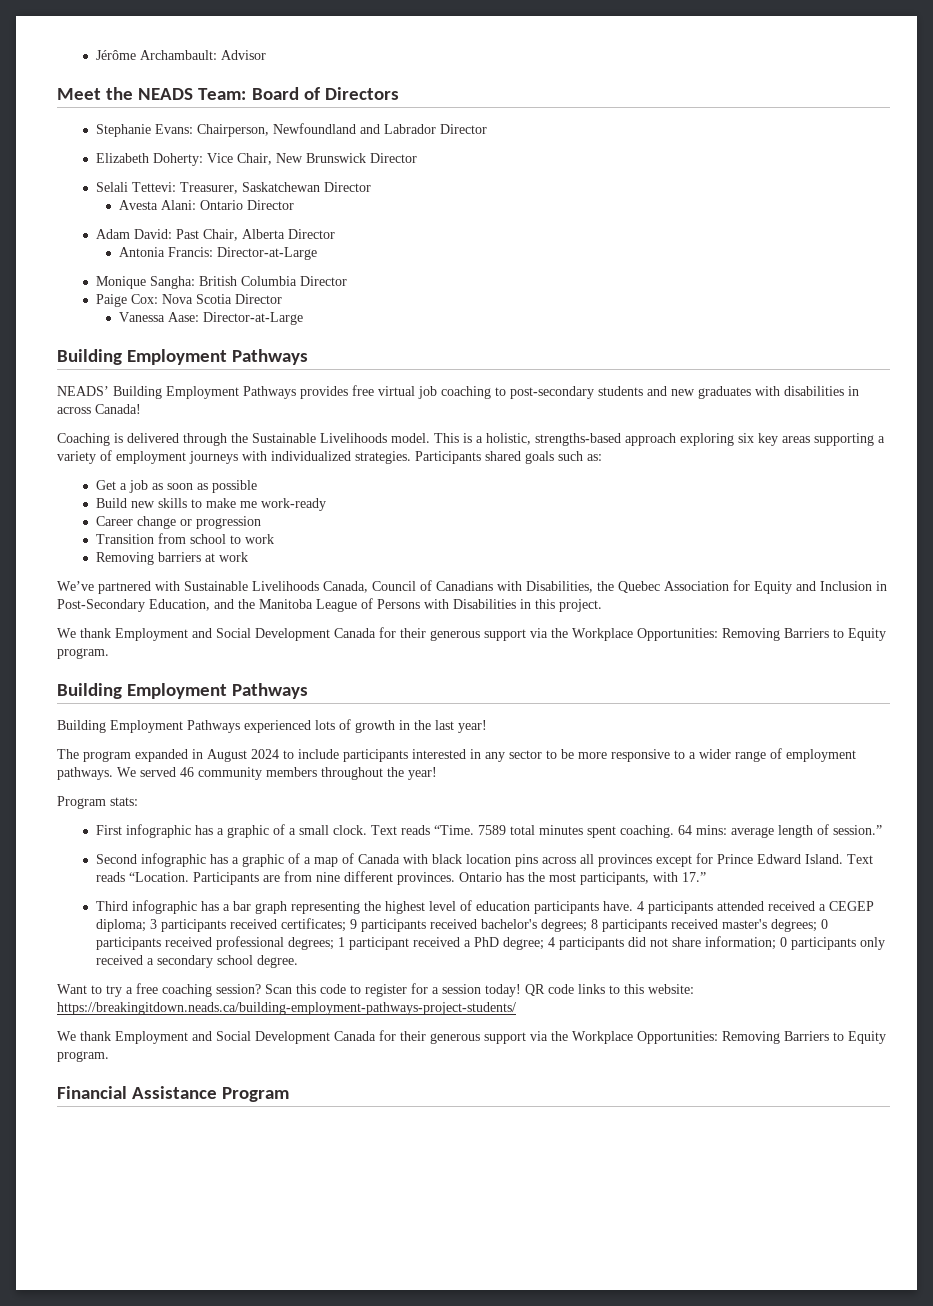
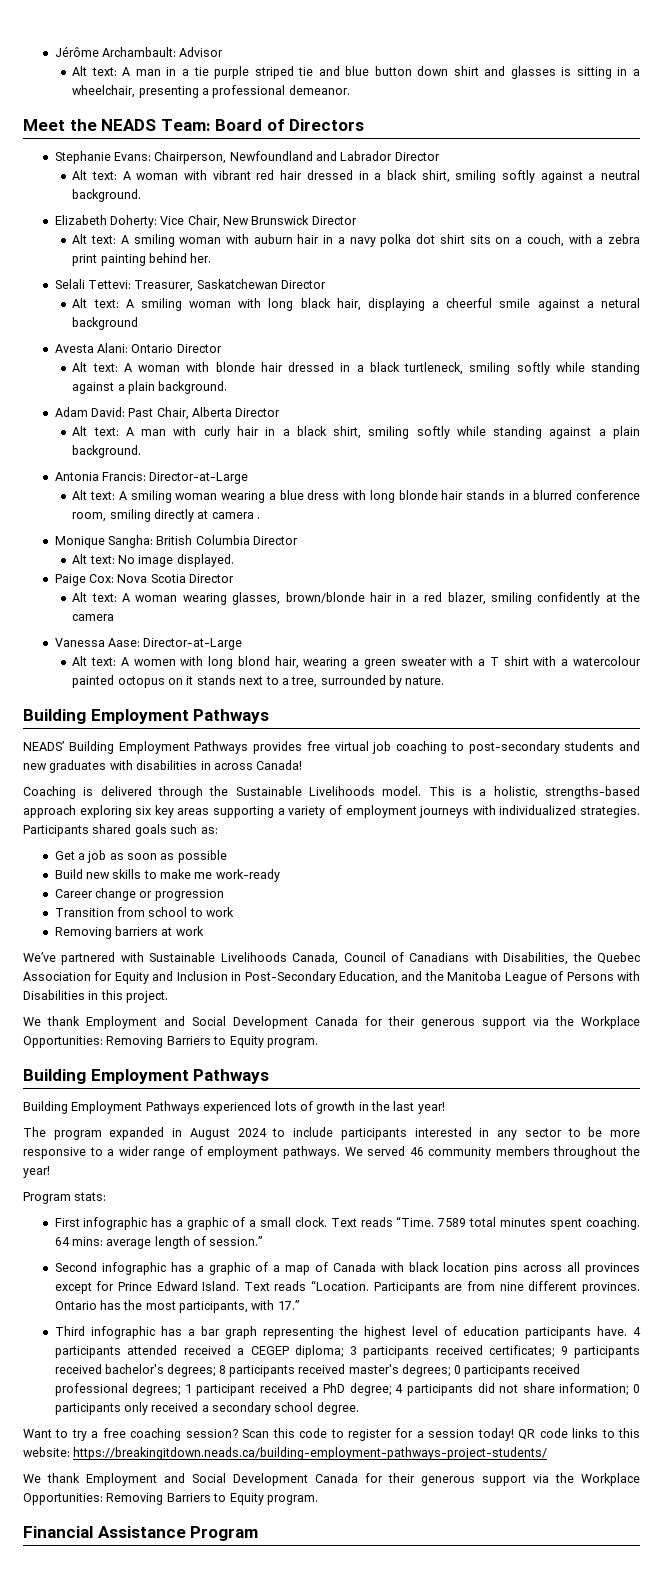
(266, 55) none -> [72,66,641,79] [72,85,350,98] // Alt text: A man in a tie purple striped tie and blue button down shirt and glasses is sitting in a wheelchair, presenting a professional demeanor.
(487, 129) none -> [72,170,641,183] [72,189,142,202] // Alt text: A woman with vibrant red hair dressed in a black shirt, smiling softly against a neutral background.
(417, 158) none -> [72,234,640,247] [72,253,212,266] // Alt text: A smiling woman with auburn hair in a navy polka dot shirt sits on a couch, with a zebra print painting behind her.
[118,200,294,210] Avesta Alani: Ontario Director -> [72,298,641,311] [72,317,139,330] [54,343,222,353] [72,362,640,375] [72,381,228,394] Alt text: A smiling woman with long black hair, displaying a cheerful smile against a netural background // Avesta Alani: Ontario Director // Alt text: A woman with blonde hair dressed in a black turtleneck, smiling softly while standing against a plain background.
[118,247,317,260] Antonia Francis: Director-at-Large -> [72,426,641,439] [72,445,142,458] [54,472,249,484] [72,490,640,503] [72,509,261,522] Alt text: A man with curly hair in a black shirt, smiling softly while standing against a plain background. // Antonia Francis: Director-at-Large // Alt text: A smiling woman wearing a blue dress with long blonde hair stands in a blurred conference room, smiling directly at camera .
(347, 281) none -> [72,554,234,567] // Alt text: No image displayed.
[118,312,303,325] Vanessa Aase: Director-at-Large -> [72,592,640,605] [72,614,115,621] [54,638,243,650] [72,656,641,669] [72,675,445,688] Alt text: A woman wearing glasses, brown/blonde hair in a red blazer, smiling confidently at the camera // Vanessa Aase: Director-at-Large // Alt text: A women with long blond hair, wearing a green sweater with a T shirt with a watercolour painted octopus on it stands next to a tree, surrounded by nature.

